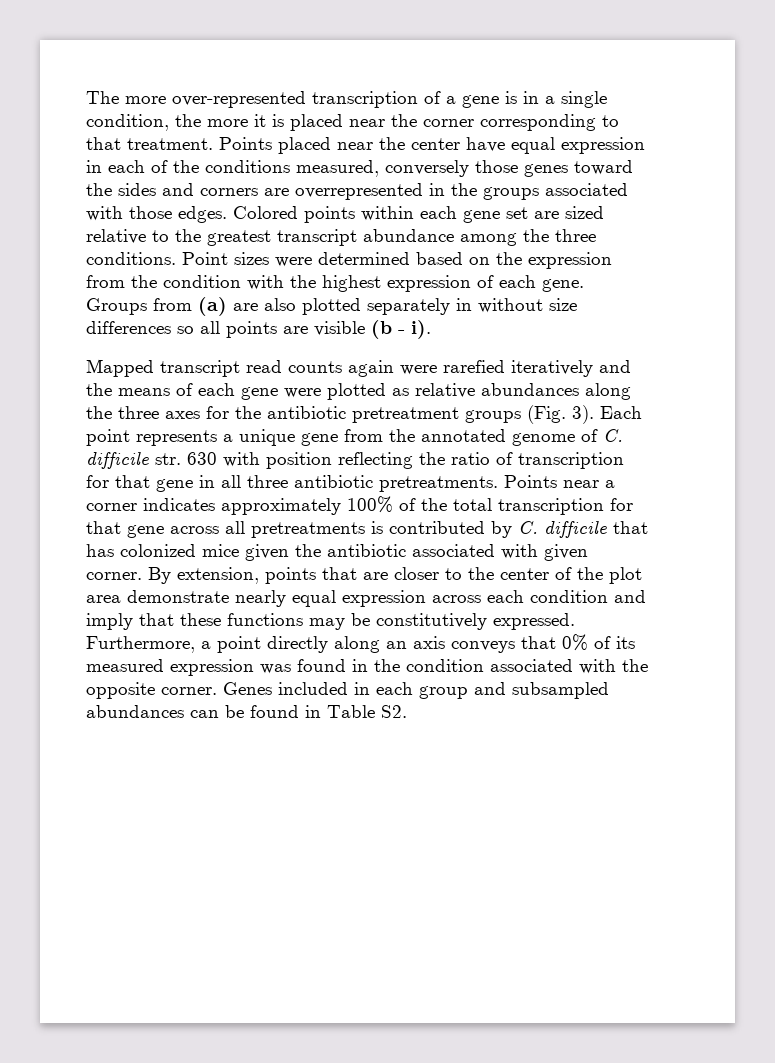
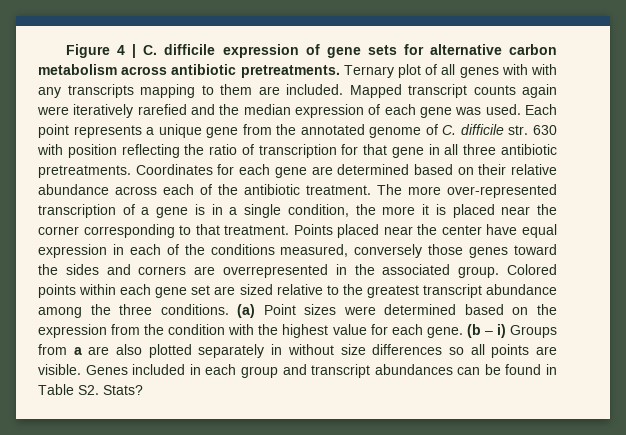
(86, 97) none -> [66,44,557,58] [38,64,557,78] [38,84,557,98] [37,104,557,118] [38,124,558,138] [37,144,557,158] [38,164,557,178] [38,184,371,195] Figure 4 | C. difficile expression of gene sets for alternative carbon metabolism across antibiotic pretreatments. Ternary plot of all genes with with any transcripts mapping to them are included. Mapped transcript counts again were iteratively rarefied and the median expression of each gene was used. Each point represents a unique gene from the annotated genome of C. difficile str. 630 with position reflecting the ratio of transcription for that gene in all three antibiotic pretreatments. Coordinates for each gene are determined based on their relative abundance across each of the antibiotic treatment.
[483,183,628,200] [86,206,227,223] groups associated with those edges. -> [382,264,500,278] associated group.
(176, 258) none -> [237,304,256,318] (a)
[387,275,584,292] expression of each gene. -> [332,324,506,338] value for each gene. (b – i)
[198,297,227,316] (a) -> [73,347,82,355] a
[314,320,431,339] [86,359,631,377] [86,383,631,400] [86,405,642,424] [86,429,623,446] [86,452,624,469] [86,475,615,492] [86,496,633,515] [86,521,648,538] [86,544,588,561] [86,567,642,584] [86,590,646,607] [86,613,575,630] [86,634,635,653] [86,659,648,676] [86,682,217,699] visible (b - i). // Mapped transcript read counts again were rarefied iteratively and the means of each gene were plotted as relative abundances along the three axes for the antibiotic pretreatment groups (Fig. 3). Each point represents a unique gene from the annotated genome of C. difficile str. 630 with position reflecting the ratio of transcription for that gene in all three antibiotic pretreatments. Points near a corner indicates approximately 100% of the total transcription for that gene across all pretreatments is contributed by C. difficile that has colonized mice given the antibiotic associated with given corner. By extension, points that are closer to the center of the plot area demonstrate nearly equal expression across each condition and imply that these functions may be constitutively expressed. Furthermore, a point directly along an axis conveys that 0% of its measured expression was found in the condition associated with the opposite corner. -> [38,364,81,375] visible.
[512,682,609,699] subsampled -> [311,364,371,378] transcript
(407, 711) none -> [103,385,143,395] Stats?

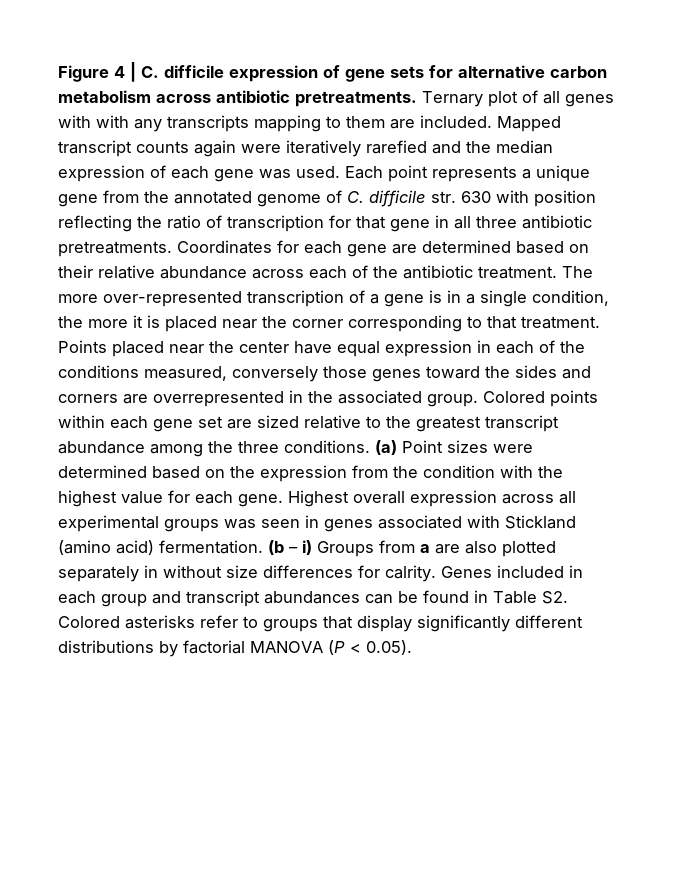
(463, 332) none -> [288,490,576,507] [58,515,576,532] [58,540,263,555] Highest overall expression across all experimental groups was seen in genes associated with Stickland (amino acid) fermentation.
[448,344,557,358] [38,364,81,375] so all points are visible. -> [358,565,436,582] for calrity.
[103,385,143,395] Stats? -> [58,615,583,632] [58,640,412,657] Colored asterisks refer to groups that display significantly different distributions by factorial MANOVA (P < 0.05).

